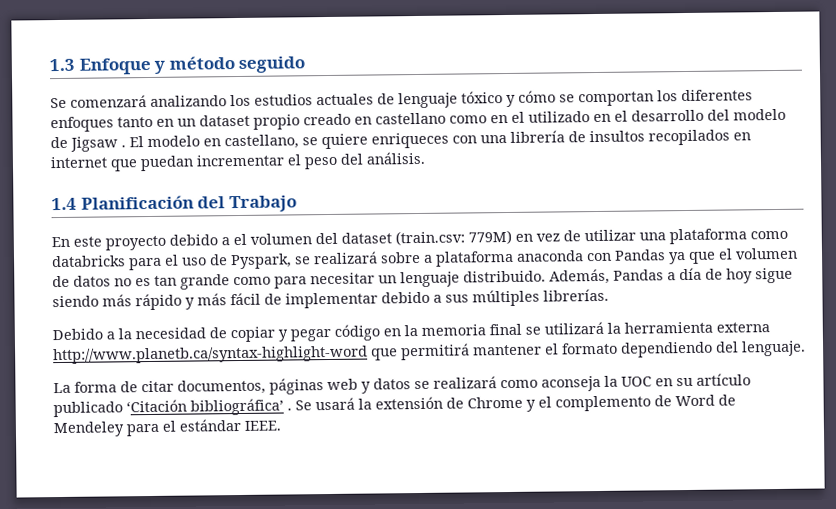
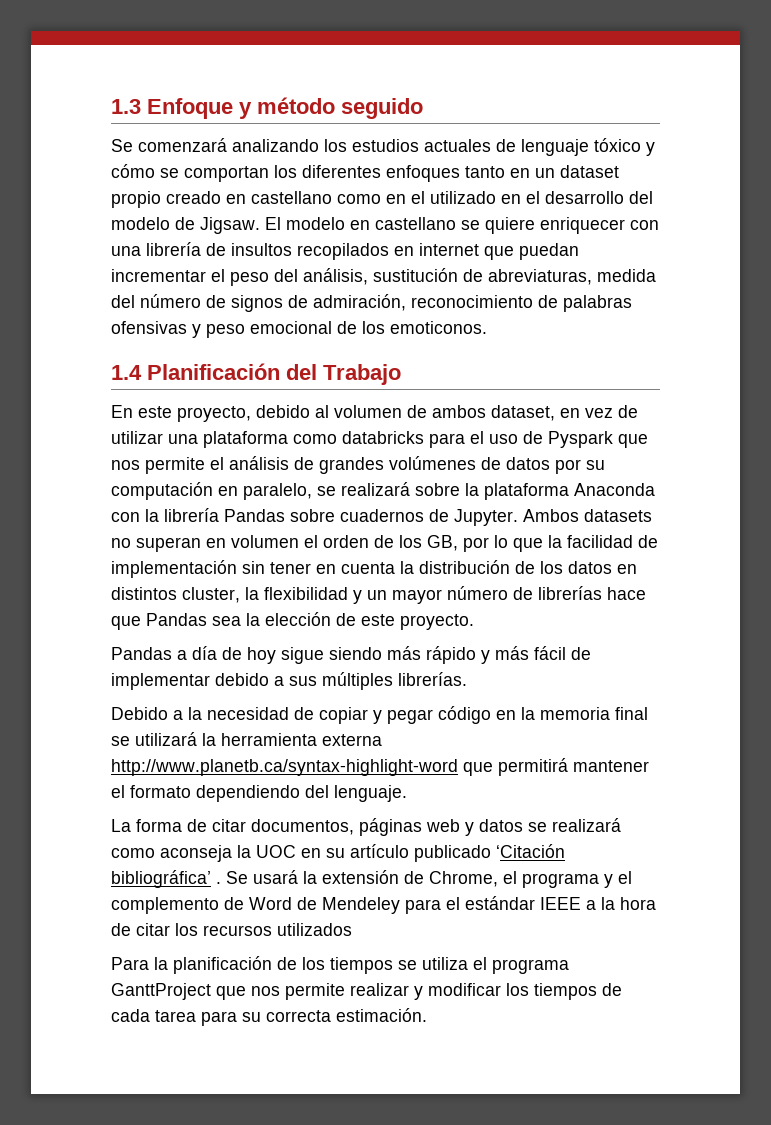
[70,136,126,152] Jigsaw . -> [200,217,260,234] Jigsaw.
[224,134,299,150] castellano, -> [375,217,456,230] castellano
[371,132,449,149] enriqueces -> [540,217,625,234] enriquecer
[366,151,425,165] análisis. -> [303,268,656,285] [111,294,632,312] [111,321,487,338] análisis, sustitución de abreviaturas, medida del número de signos de admiración, reconocimiento de palabras ofensivas y peso emocional de los emoticonos.
[105,229,512,251] proyecto debido a el volumen del dataset (train.csv: 779M) -> [177,405,555,422] proyecto, debido al volumen de ambos dataset,
[230,247,798,270] [52,268,610,290] Pyspark, se realizará sobre a plataforma anaconda con Pandas ya que el volumen de datos no es tan grande como para necesitar un lenguaje distribuido. Además, -> [548,431,648,448] [111,456,605,474] [111,482,655,500] [111,508,652,526] [111,535,658,552] [111,560,637,578] [111,586,646,604] [111,612,474,630] Pyspark que nos permite el análisis de grandes volúmenes de datos por su computación en paralelo, se realizará sobre la plataforma Anaconda con la librería Pandas sobre cuadernos de Jupyter. Ambos datasets no superan en volumen el orden de los GB, por lo que la facilidad de implementación sin tener en cuenta la distribución de los datos en distintos cluster, la flexibilidad y un mayor número de librerías hace que Pandas sea la elección de este proyecto. //
[467,396,523,409] Chrome -> [429,871,599,888] Chrome, el programa
[244,420,281,431] IEEE. -> [540,897,656,910] [111,923,352,936] [111,956,569,974] [111,983,622,1000] [111,1008,427,1026] IEEE a la hora de citar los recursos utilizados // Para la planificación de los tiempos se utiliza el programa GanttProject que nos permite realizar y modificar los tiempos de cada tarea para su correcta estimación.

